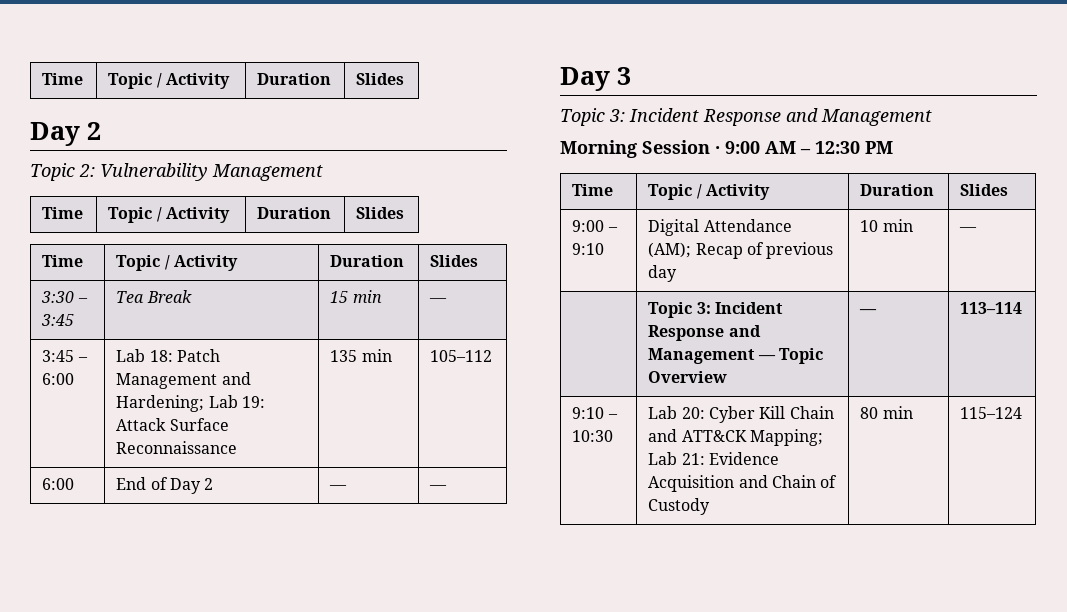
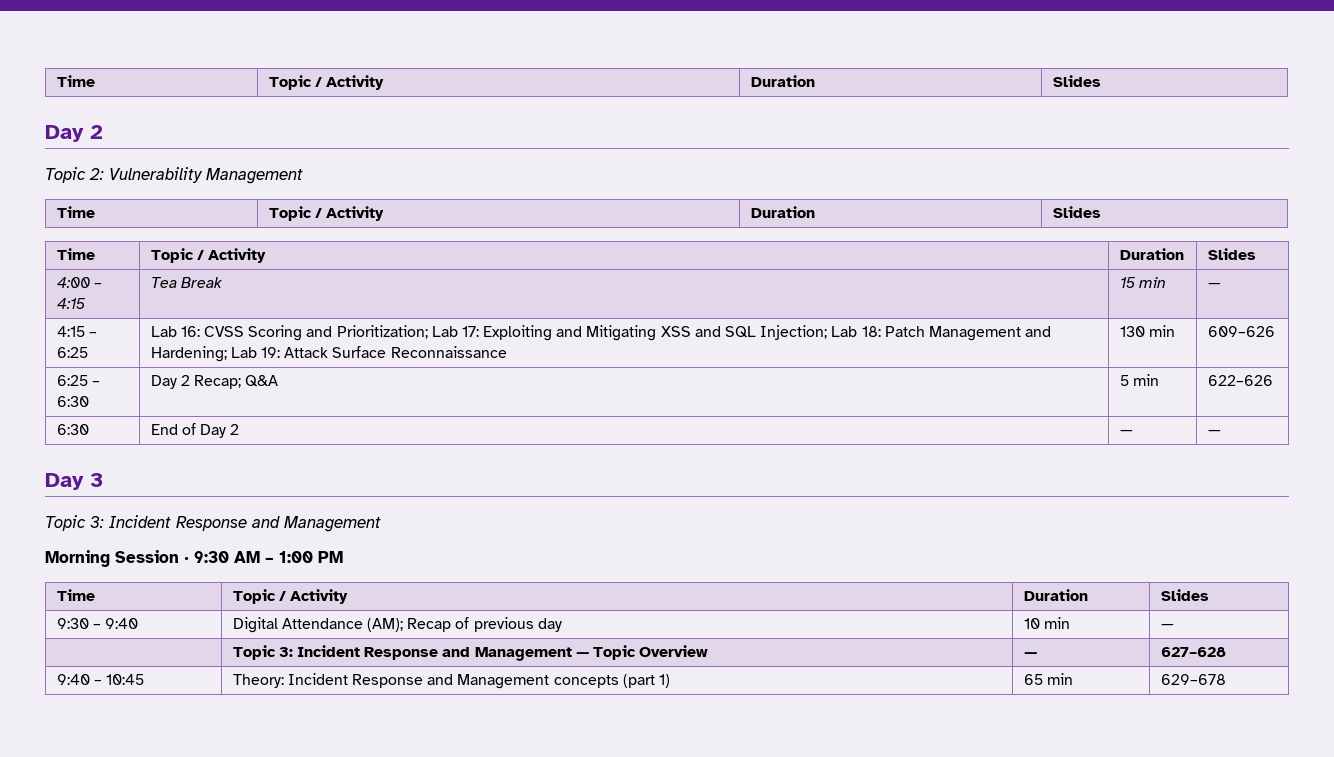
[41,291,88,303] [41,314,75,326] 3:30 – 3:45 -> [56,277,102,288] [56,298,85,309] 4:00 – 4:15
[42,350,88,362] [42,373,75,385] 3:45 – 6:00 | -> [56,326,97,337] [56,347,88,358] [150,325,828,341] 4:15 – 6:25 | Lab 16: CVSS Scoring and Prioritization; Lab 17: Exploiting and Mitigating XSS and SQL Injection;
[330,349,392,362] [430,350,493,362] [42,478,75,490] 135 min | 105–112 // 6:00 -> [1119,325,1175,337] [1207,326,1275,337] [56,375,100,386] [56,396,89,407] [150,375,279,389] [1119,374,1159,386] [1207,375,1273,386] [56,424,89,435] 130 min | 609–626 // 6:25 – 6:30 | Day 2 Recap; Q&A | 5 min | 622–626 // 6:30
[725,141,760,154] 9:00 -> [194,551,229,563] 9:30
[815,141,860,154] 12:30 -> [279,551,313,563] 1:00
[572,220,618,232] [572,243,605,255] 9:00 – 9:10 -> [56,618,138,629] 9:30 – 9:40
[960,302,1023,314] [572,407,618,419] [572,430,614,442] [648,406,834,423] [648,429,823,446] [648,452,779,465] [648,475,838,492] [648,498,711,515] [860,406,913,419] [960,407,1023,419] 113–114 // 9:10 – 10:30 | Lab 20: Cyber Kill Chain and ATT&CK Mapping; Lab 21: Evidence Acquisition and Chain of Custody | 80 min | 115–124 -> [1160,647,1226,657] [56,674,144,685] [232,673,670,689] [1023,673,1073,685] [1160,674,1226,685] 627–628 // 9:40 – 10:45 | Theory: Incident Response and Management concepts (part 1) | 65 min | 629–678

